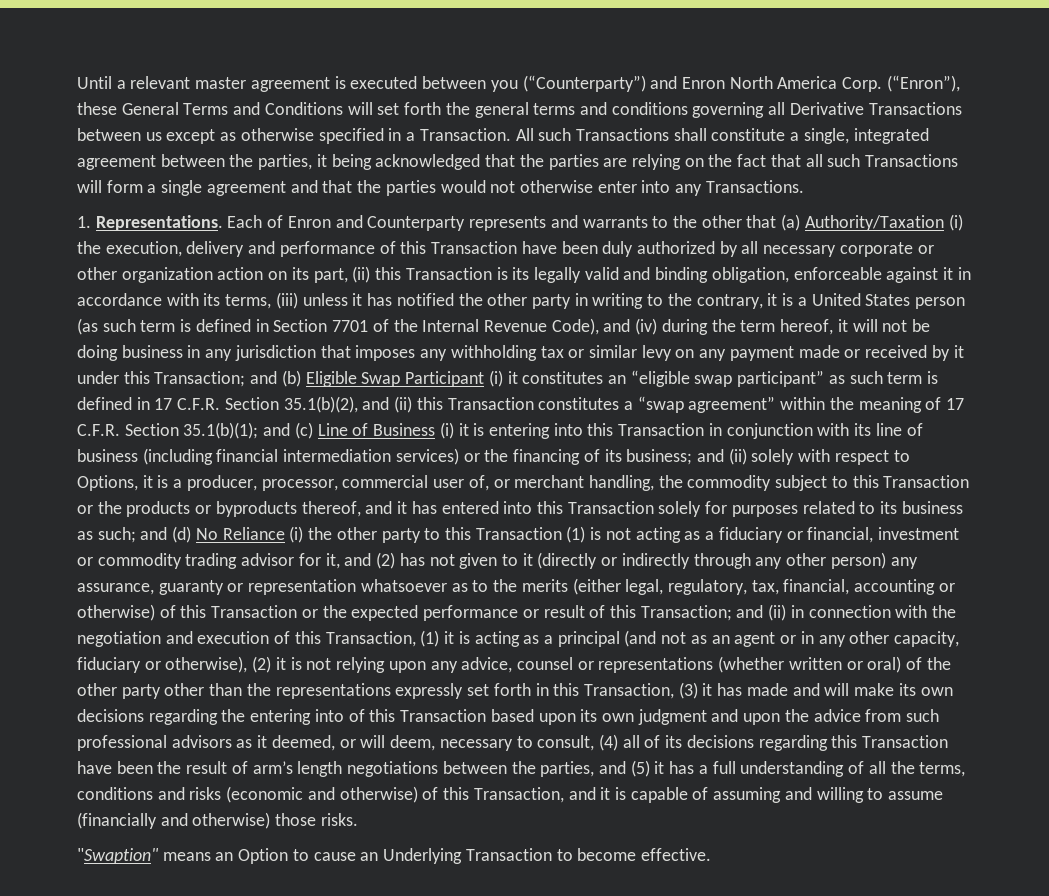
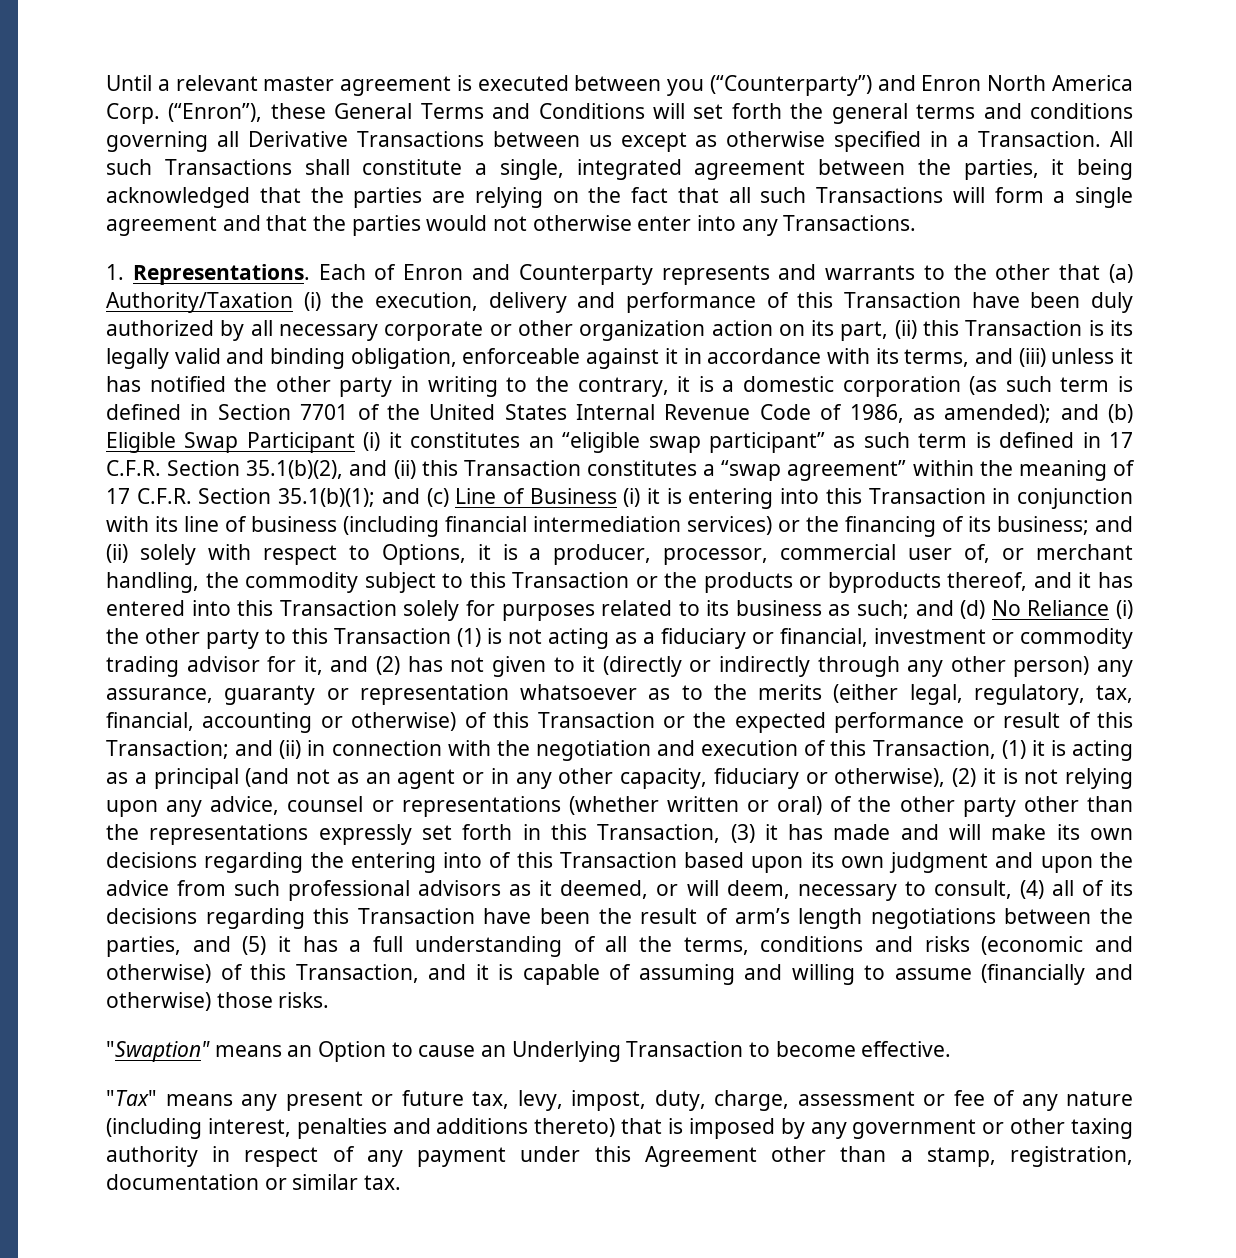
(272, 301) none -> [974,348,1013,364] and
[811,293,965,309] United States person -> [742,376,961,397] domestic corporation
[422,318,930,335] [77,345,964,361] [77,371,246,387] Internal Revenue Code), and (iv) during the term hereof, it will not be doing business in any jurisdiction that imposes any withholding tax or similar levy on any payment made or received by it under this Transaction; -> [429,404,1052,423] United States Internal Revenue Code of 1986, as amended);
(711, 854) none -> [106,1090,1133,1111] [106,1118,1133,1139] [106,1146,1134,1167] [106,1174,402,1190] // "Tax" means any present or future tax, levy, impost, duty, charge, assessment or fee of any nature (including interest, penalties and additions thereto) that is imposed by any government or other taxing authority in respect of any payment under this Agreement other than a stamp, registration, documentation or similar tax.

